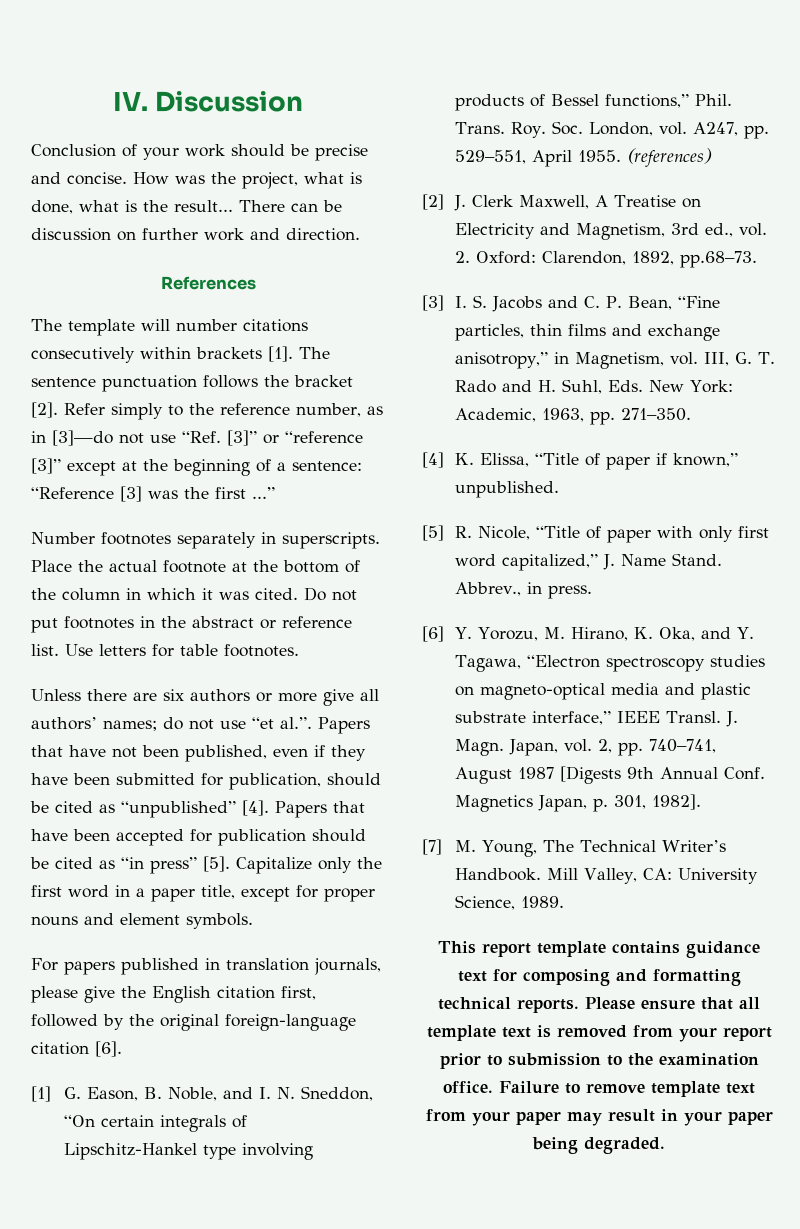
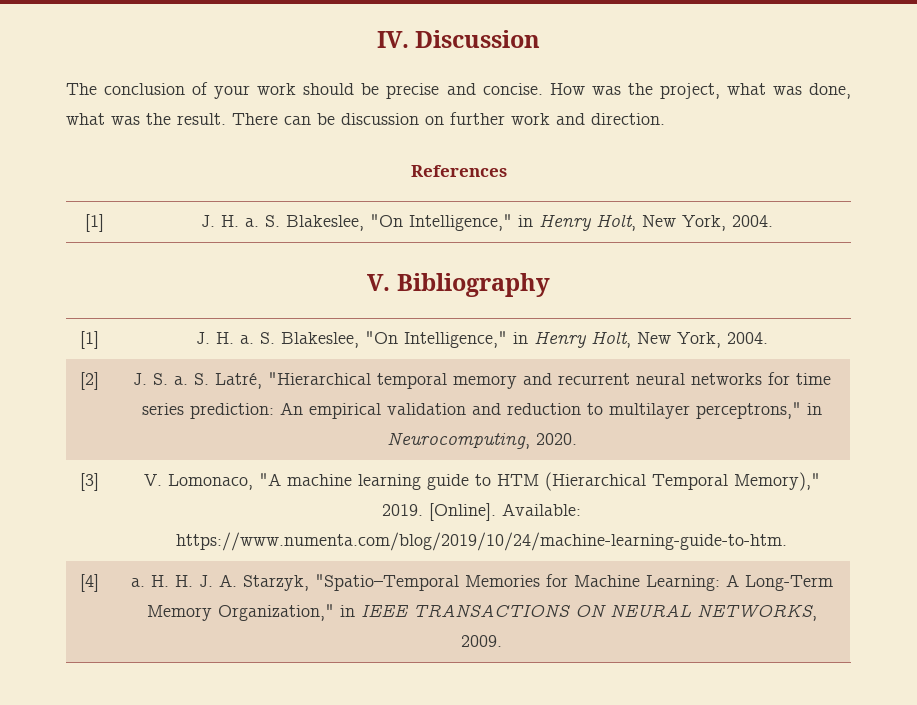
[31,144,116,157] Conclusion -> [66,83,186,95] The conclusion
[350,172,362,184] is -> [772,86,802,95] was
[125,200,233,212] is the result... -> [111,113,226,125] was the result.
[31,319,308,336] [31,346,330,363] [31,375,353,392] [31,402,383,420] [31,430,363,446] [31,458,362,476] [31,486,275,502] [31,532,380,549] [31,560,360,573] [31,587,357,601] [31,616,352,633] [31,644,299,657] [31,689,379,706] [31,717,370,734] [31,745,366,762] [31,773,381,790] [30,800,365,818] [31,829,366,846] [30,856,382,874] [31,885,375,902] [31,913,253,929] [31,958,381,975] [31,986,316,1003] [31,1014,356,1031] [31,1041,122,1057] [31,1086,374,1102] [64,1115,248,1132] [64,1143,314,1160] [455,94,733,111] [455,121,770,139] [455,148,713,167] [422,194,702,211] [455,223,768,240] [455,251,758,268] [422,295,721,312] [455,324,721,341] [455,352,776,369] [455,379,734,394] [455,408,692,425] [422,452,739,470] [455,481,560,498] [422,525,770,543] [455,553,723,571] [455,582,593,599] [422,626,755,642] [455,655,766,672] [455,683,752,700] [455,711,739,727] [455,739,717,756] [455,766,766,784] [455,794,702,812] [422,839,727,857] [455,868,759,884] [455,895,565,910] [438,941,760,958] [457,969,741,986] [438,997,760,1013] [426,1025,772,1042] [439,1053,759,1069] [443,1081,755,1097] [425,1109,773,1126] [532,1137,665,1154] // The template will number citations consecutively within brackets [1]. The sentence punctuation follows the bracket [2]. Refer simply to the reference number, as in [3]—do not use “Ref. [3]” or “reference [3]” except at the beginning of a sentence: “Reference [3] was the first ...” // Number footnotes separately in superscripts. Place the actual footnote at the bottom of the column in which it was cited. Do not put footnotes in the abstract or reference list. Use letters for table footnotes. // Unless there are six authors or more give all authors’ names; do not use “et al.”. Papers that have not been published, even if they have been submitted for publication, should be cited as “unpublished” [4]. Papers that have been accepted for publication should be cited as “in press” [5]. Capitalize only the first word in a paper title, except for proper nouns and element symbols. // For papers published in translation journals, please give the English citation first, followed by the original foreign-language citation [6]. // [1] G. Eason, B. Noble, and I. N. Sneddon, “On certain integrals of Lipschitz-Hankel type involving products of Bessel functions,” Phil. Trans. Roy. Soc. London, vol. A247, pp. 529–551, April 1955. (references) // [2] J. Clerk Maxwell, A Treatise on Electricity and Magnetism, 3rd ed., vol. 2. Oxford: Clarendon, 1892, pp.68–73. // [3] I. S. Jacobs and C. P. Bean, “Fine particles, thin films and exchange anisotropy,” in Magnetism, vol. III, G. T. Rado and H. Suhl, Eds. New York: Academic, 1963, pp. 271–350. // [4] K. Elissa, “Title of paper if known,” unpublished. // [5] R. Nicole, “Title of paper with only first word capitalized,” J. Name Stand. Abbrev., in press. // [6] Y. Yorozu, M. Hirano, K. Oka, and Y. Tagawa, “Electron spectroscopy studies on magneto-optical media and plastic substrate interface,” IEEE Transl. J. Magn. Japan, vol. 2, pp. 740–741, August 1987 [Digests 9th Annual Conf. Magnetics Japan, p. 301, 1982]. // [7] M. Young, The Technical Writer’s Handbook. Mill Valley, CA: University Science, 1989. // This report template contains guidance text for composing and formatting technical reports. Please ensure that all template text is removed from your report prior to submission to the examination office. Failure to remove template text from your paper may result in your paper being degraded. -> [85,214,104,232] [200,214,773,231] [367,273,550,297] [80,331,99,349] [195,331,768,348] [80,372,99,390] [132,372,831,389] [141,402,822,419] [386,432,577,449] [80,473,99,491] [143,472,820,491] [382,503,581,521] [176,532,787,551] [80,574,99,592] [130,574,833,591] [146,604,817,621] [461,635,502,647] // [1] | J. H. a. S. Blakeslee, "On Intelligence," in Henry Holt, New York, 2004. // V. Bibliography // [1] | J. H. a. S. Blakeslee, "On Intelligence," in Henry Holt, New York, 2004. // [2] | J. S. a. S. Latré, "Hierarchical temporal memory and recurrent neural networks for time series prediction: An empirical validation and reduction to multilayer perceptrons," in Neurocomputing, 2020. // [3] | V. Lomonaco, "A machine learning guide to HTM (Hierarchical Temporal Memory)," 2019. [Online]. Available: https://www.numenta.com/blog/2019/10/24/machine-learning-guide-to-htm. // [4] | a. H. H. J. A. Starzyk, "Spatio–Temporal Memories for Machine Learning: A Long-Term Memory Organization," in IEEE TRANSACTIONS ON NEURAL NETWORKS, 2009.

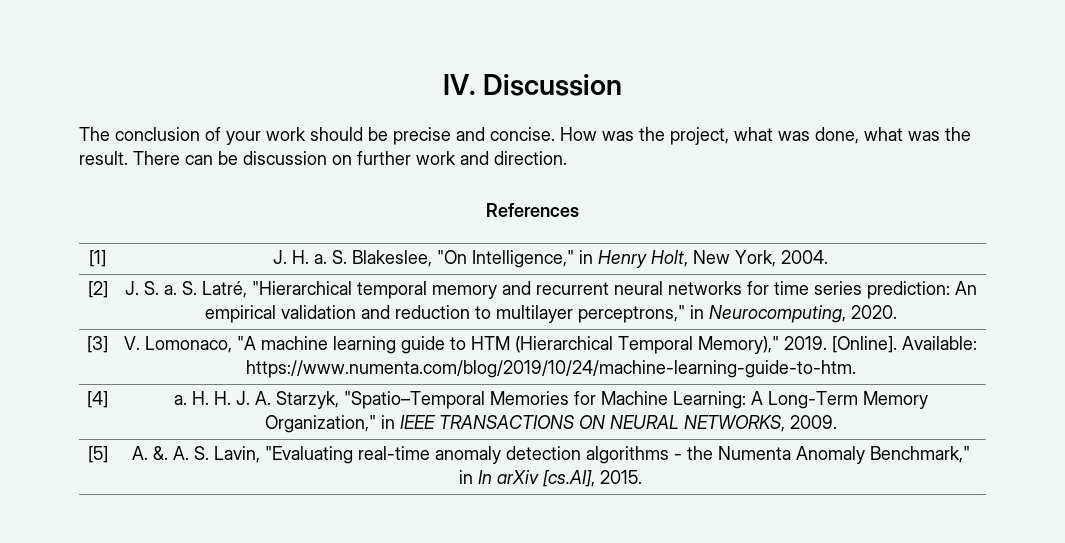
[367,273,550,297] [80,331,99,349] [195,331,768,348] // V. Bibliography // [1] | J. H. a. S. Blakeslee, "On Intelligence," in Henry Holt, New York, 2004. -> (829, 257) none
(502, 641) none -> [87,446,108,463] [131,446,970,464] [459,470,643,487] // [5] | A. &. A. S. Lavin, "Evaluating real-time anomaly detection algorithms - the Numenta Anomaly Benchmark," in In arXiv [cs.AI], 2015.

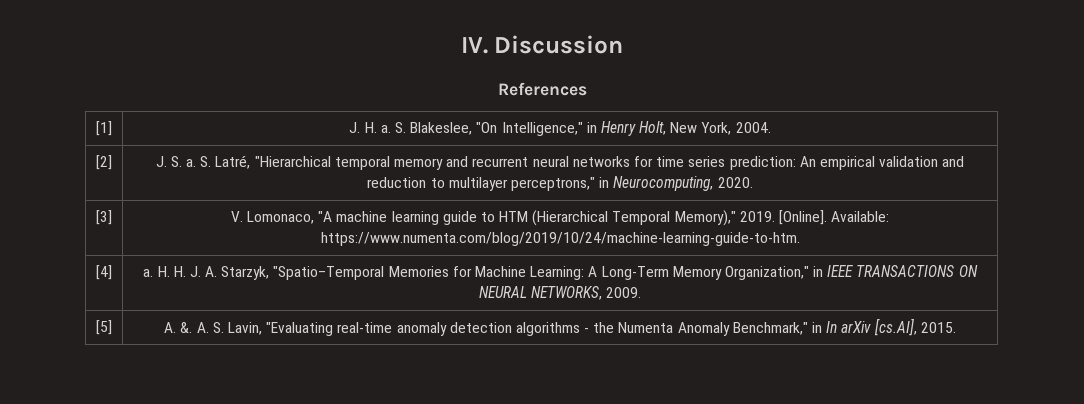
[79,127,971,145] [79,151,567,165] // The conclusion of your work should be precise and concise. How was the project, what was done, what was the result. There can be discussion on further work and direction. -> (624, 44) none

